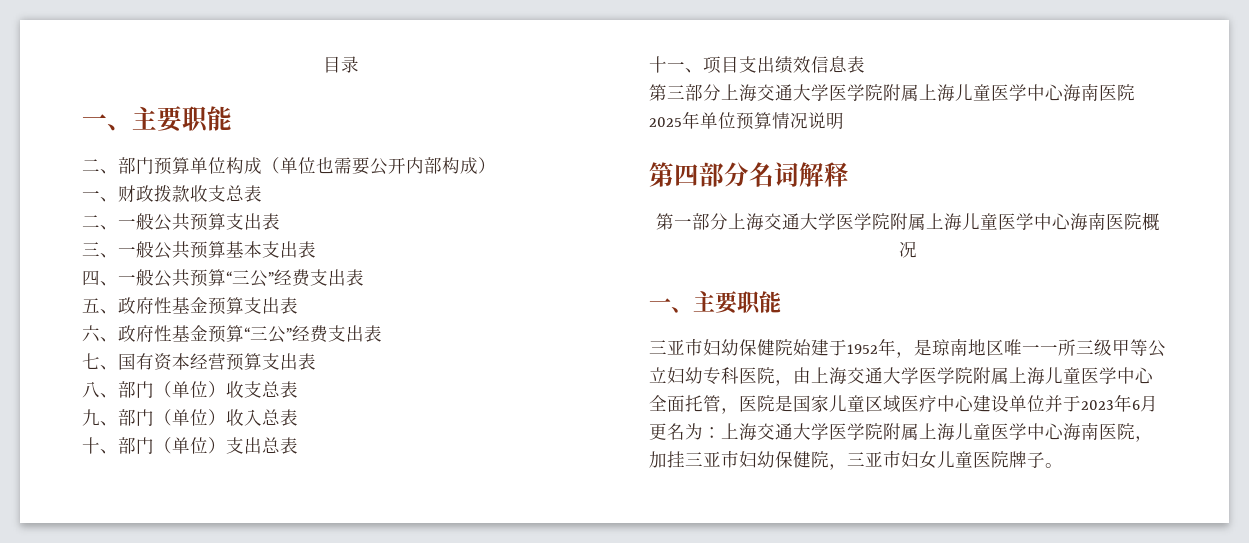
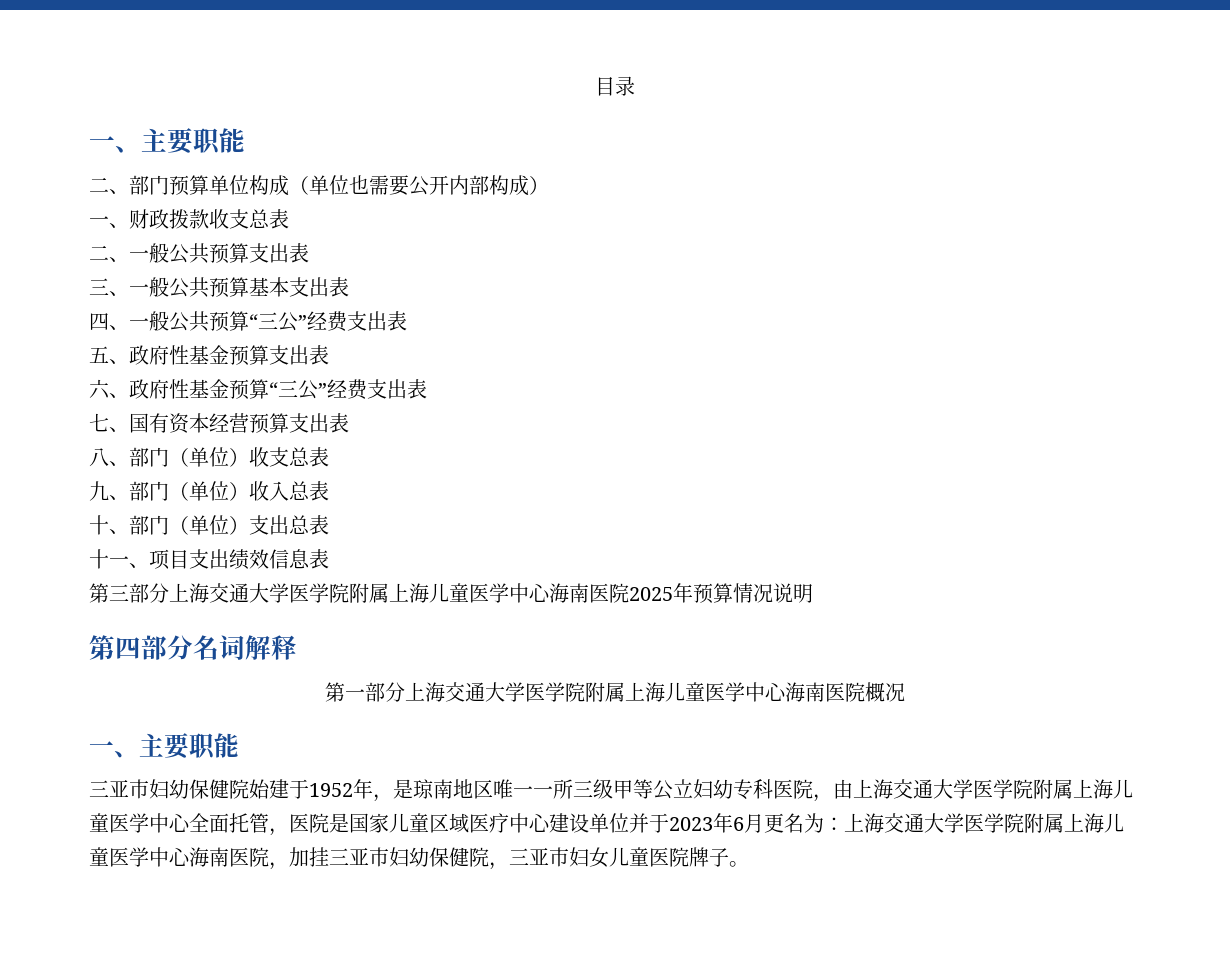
[700,112,736,129] 单位 -> (693, 593) none

